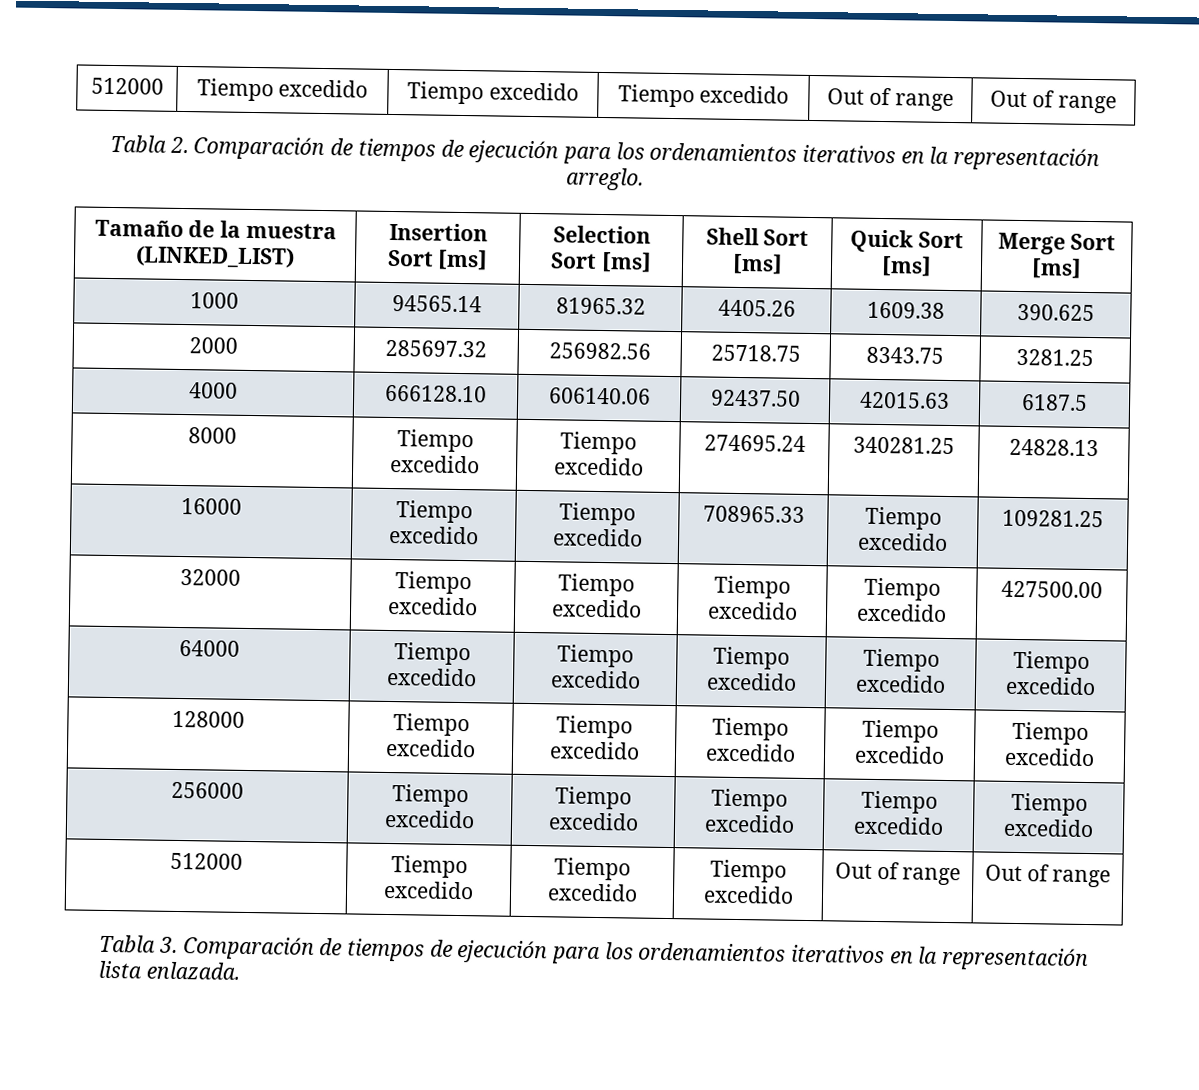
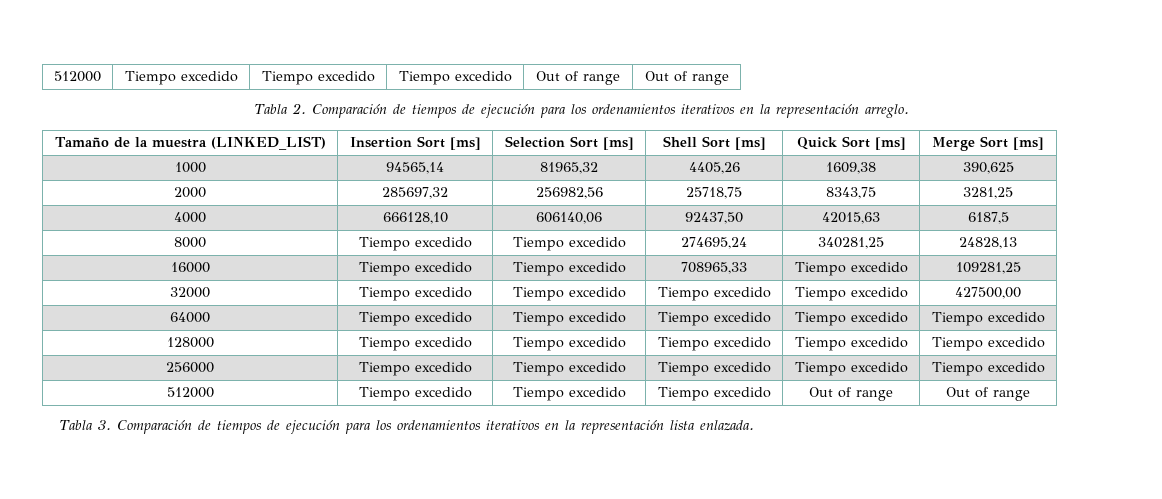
[392,295,482,313] [555,297,646,315] [717,299,796,317] [867,301,945,319] [1017,303,1095,322] [189,337,238,354] [385,339,487,358] [548,342,651,360] [710,344,801,362] [866,346,944,364] [1016,348,1094,367] [189,382,238,399] [385,384,487,403] [548,387,651,405] [710,389,801,407] [859,391,950,409] [1021,394,1088,411] 94565.14 | 81965.32 | 4405.26 | 1609.38 | 390.625 // 2000 | 285697.32 | 256982.56 | 25718.75 | 8343.75 | 3281.25 // 4000 | 666128.10 | 606140.06 | 92437.50 | 42015.63 | 6187.5 -> [386,162,444,174] [540,162,598,174] [688,162,740,174] [826,162,876,174] [962,162,1014,174] [174,187,206,198] [382,187,448,199] [535,187,603,199] [686,187,742,199] [826,187,876,199] [963,187,1013,199] [174,212,206,223] [382,212,448,224] [536,212,602,224] [685,212,743,224] [822,212,880,224] [967,212,1009,224] 94565,14 | 81965,32 | 4405,26 | 1609,38 | 390,625 // 2000 | 285697,32 | 256982,56 | 25718,75 | 8343,75 | 3281,25 // 4000 | 666128,10 | 606140,06 | 92437,50 | 42015,63 | 6187,5
[703,434,806,452] [853,436,955,455] [1009,438,1099,457] 274695.24 | 340281.25 | 24828.13 -> [681,237,747,249] [818,237,884,249] [959,237,1017,249] 274695,24 | 340281,25 | 24828,13
[702,505,805,523] [864,506,942,530] [857,532,948,551] [1002,509,1104,528] 708965.33 | Tiempo excedido | 109281.25 -> [681,262,747,274] [794,262,908,276] [955,262,1021,274] 708965,33 | Tiempo excedido | 109281,25
[1001,580,1103,599] 427500.00 -> [955,287,1021,299] 427500,00

